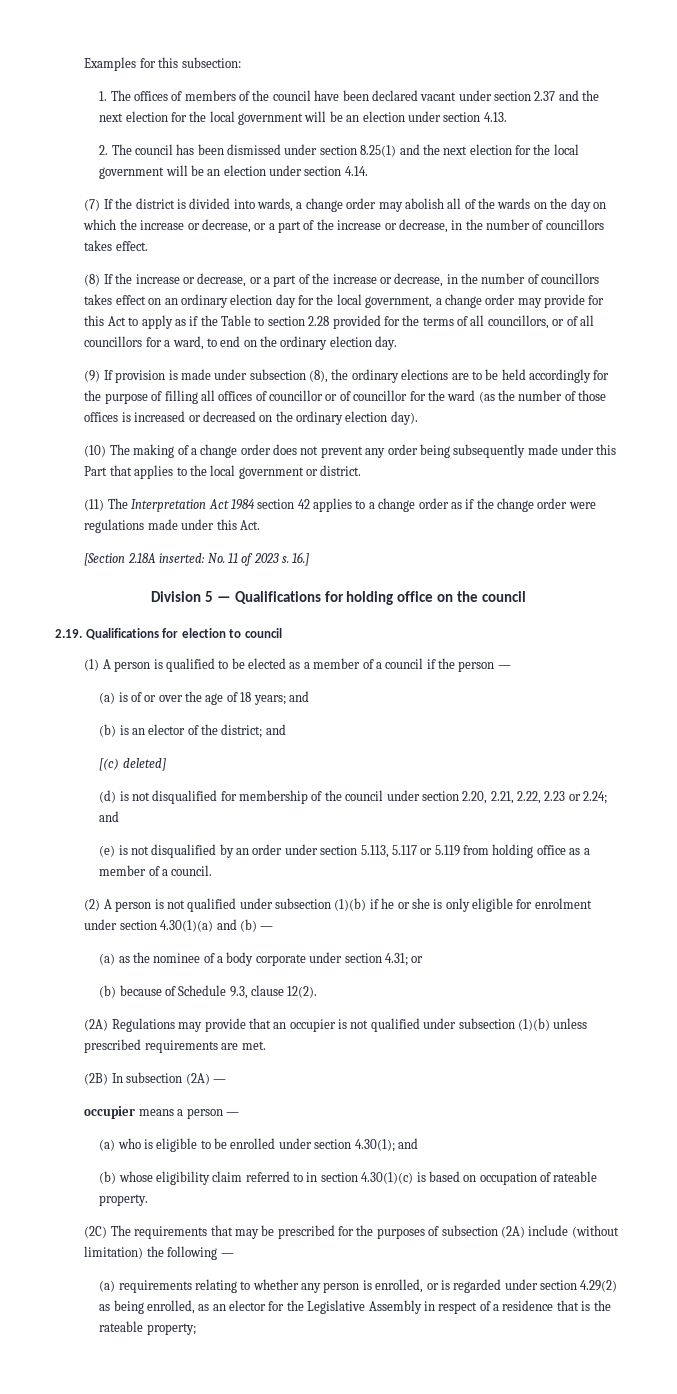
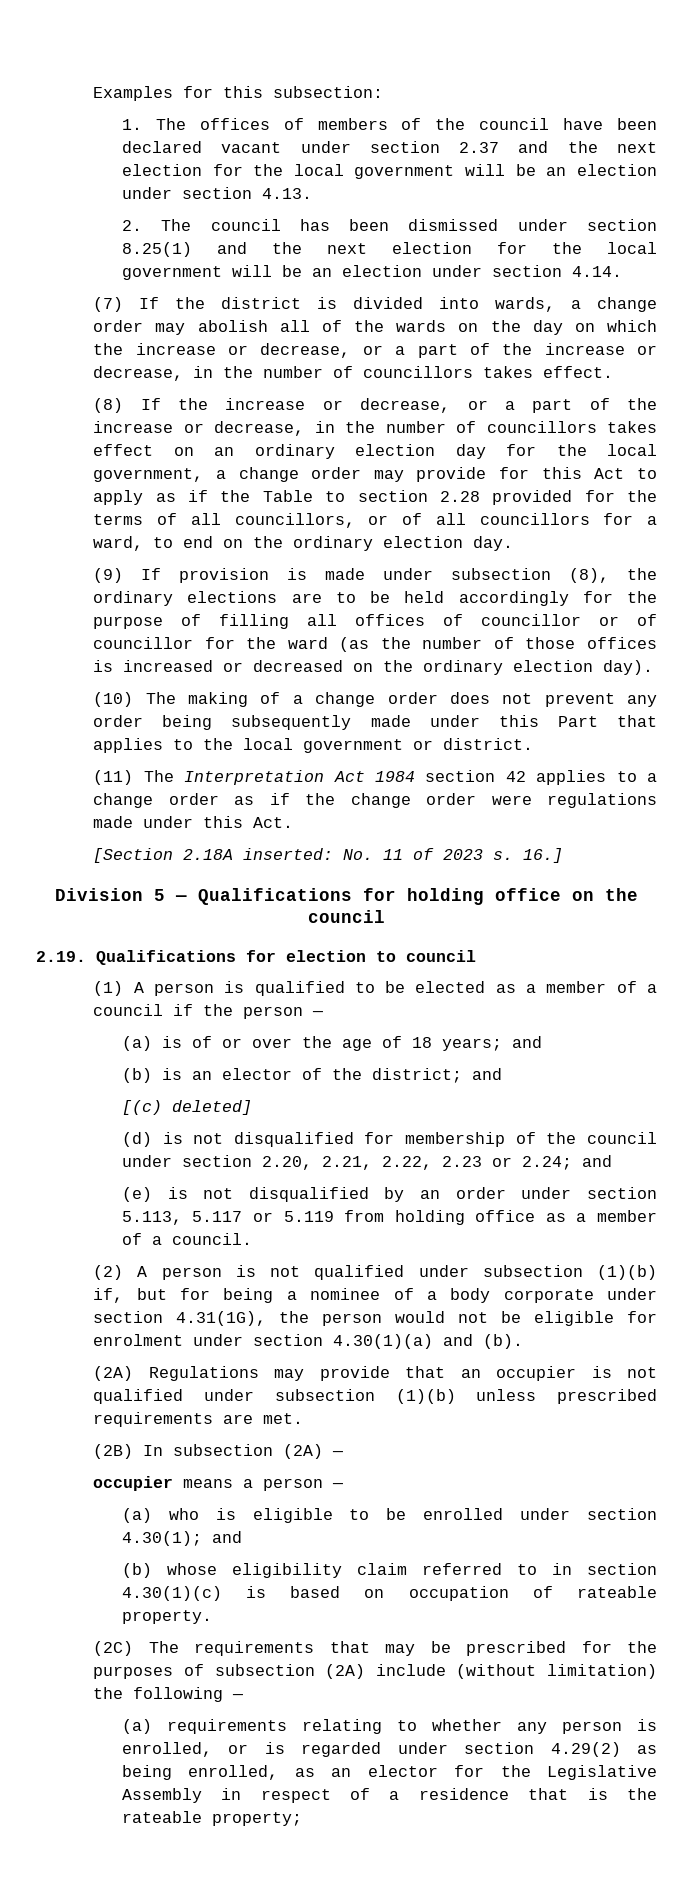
[369,898,470,912] if he or she is only -> [93,1288,658,1303] [93,1311,522,1326] if, but for being a nominee of a body corporate under section 4.31(1G), the person would not be
[239,919,274,932] [99,952,424,966] [99,985,318,999] (b) — // (a) as the nominee of a body corporate under section 4.31; or // (b) because of Schedule 9.3, clause 12(2). -> [483,1334,524,1349] (b).

